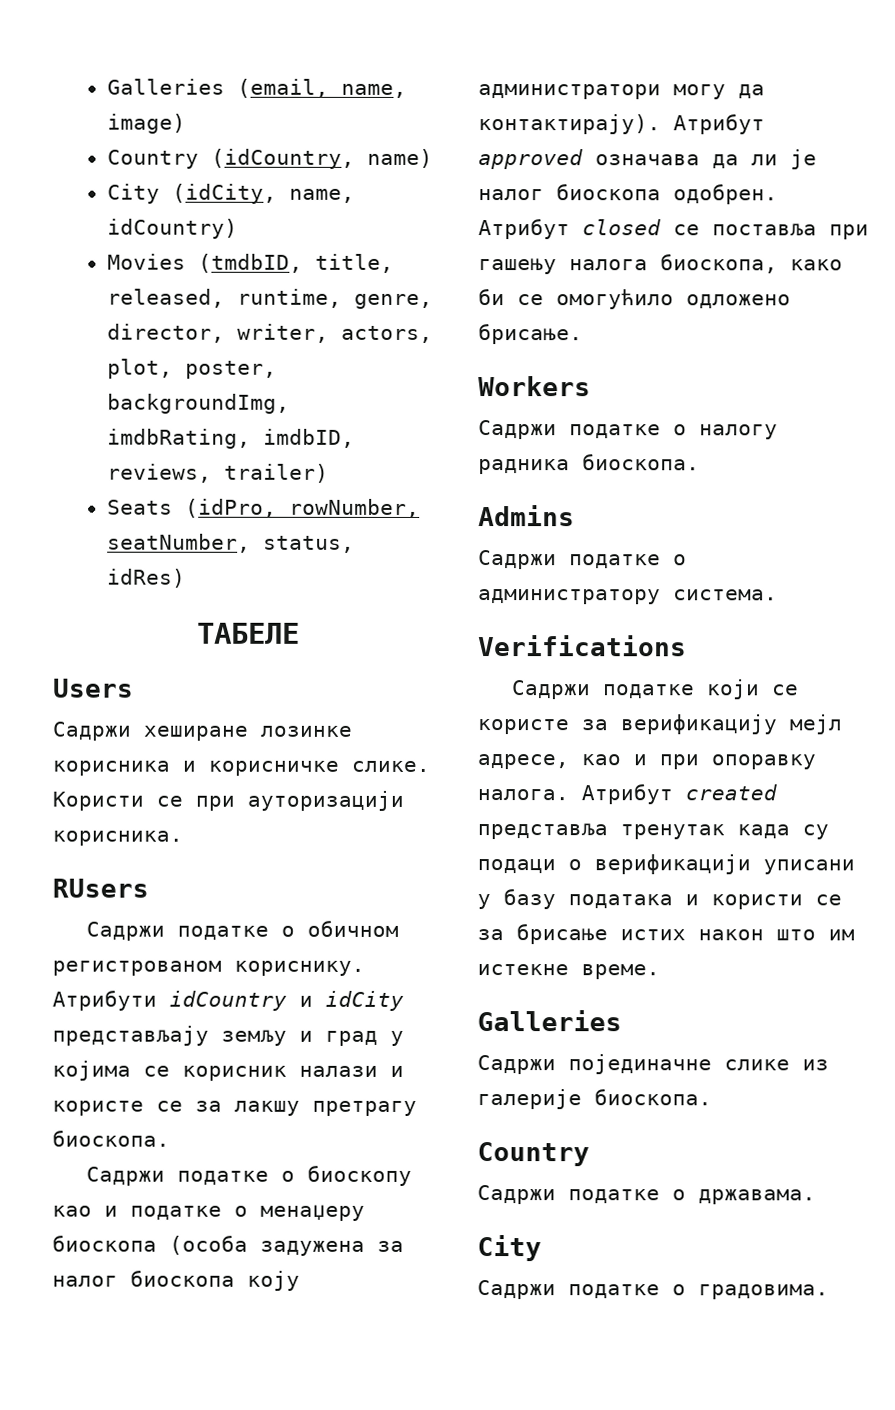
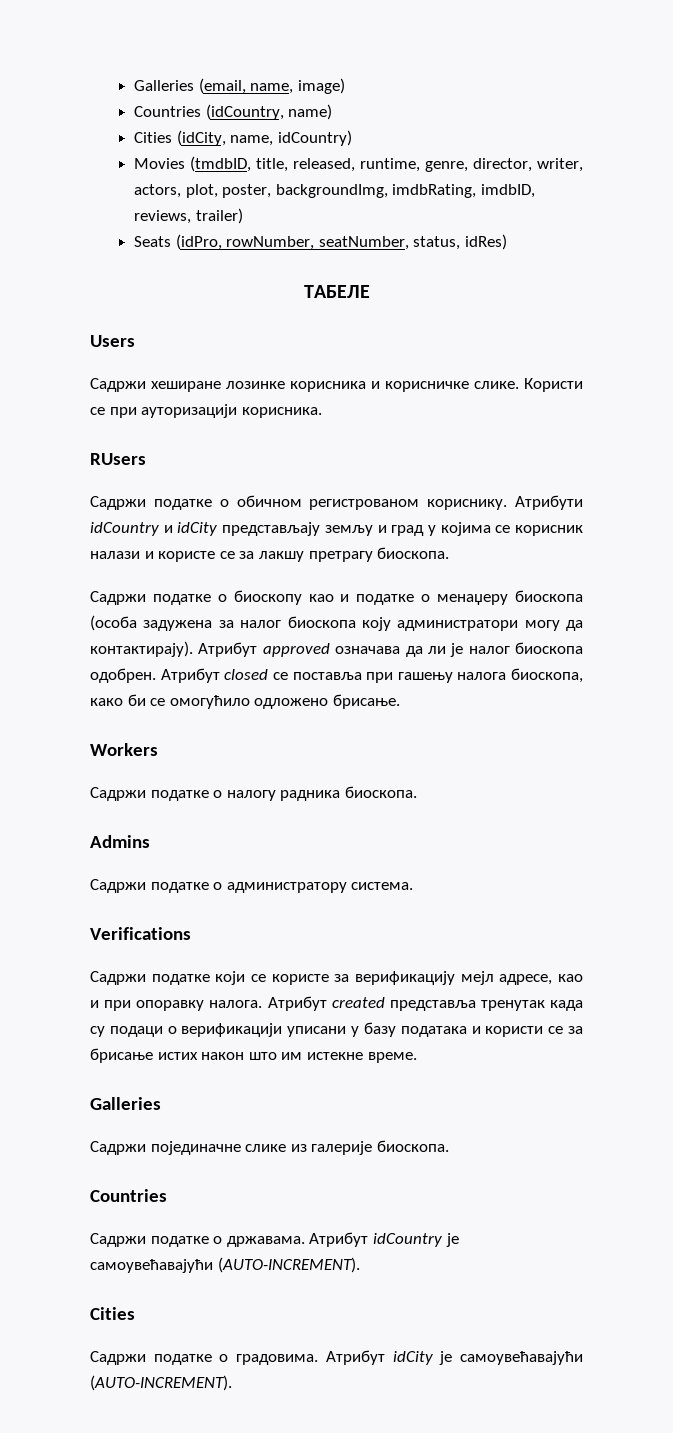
[106,149,199,169] Country -> [133,106,201,117] Countries
[106,183,160,204] City -> [133,132,172,143] Cities
[477,1142,590,1167] Country -> [90,1189,167,1202] Countries
[477,1235,542,1262] // City -> [309,1232,459,1247] [90,1257,360,1273] [90,1307,135,1320] Атрибут idCountry је самоувећавајући (AUTO-INCREMENT). // Cities
(829, 1292) none -> [325,1350,583,1365] [90,1375,232,1391] Атрибут idCity је самоувећавајући (AUTO-INCREMENT).

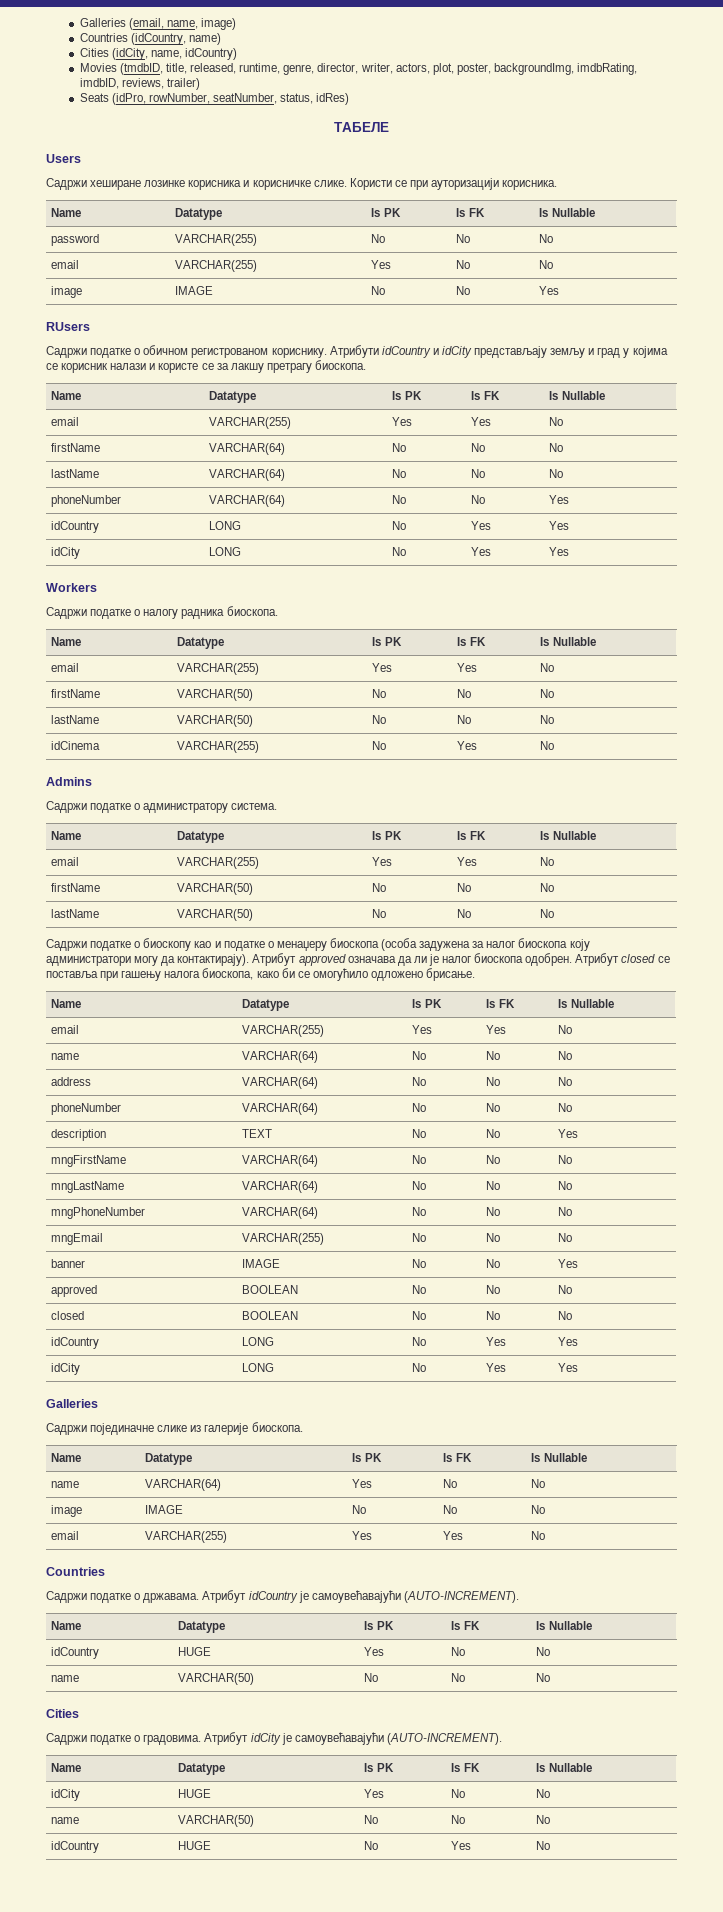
(322, 412) none -> [51,208,82,217] [175,208,223,220] [371,208,401,217] [456,208,485,217] [539,208,595,217] [51,234,100,246] [175,234,258,246] [371,234,386,243] [456,234,471,243] [539,234,554,243] [51,260,80,269] [175,260,258,272] [371,260,392,269] [456,260,471,269] [539,260,554,269] [51,286,83,298] [175,286,214,295] [371,286,386,295] [456,286,471,295] [539,286,560,295] // Name | Datatype | Is PK | Is FK | Is Nullable // password | VARCHAR(255) | No | No | No // email | VARCHAR(255) | Yes | No | No // image | IMAGE | No | No | Yes
(450, 553) none -> [51,391,82,400] [209,391,257,403] [392,391,422,400] [471,391,500,400] [549,391,605,400] [51,417,80,426] [209,417,292,429] [392,417,413,426] [471,417,492,426] [549,417,564,426] [51,443,101,452] [209,443,286,455] [392,443,407,452] [471,443,486,452] [549,443,564,452] [51,469,100,478] [209,469,286,481] [392,469,407,478] [471,469,486,478] [549,469,564,478] [51,495,122,507] [209,495,286,507] [392,495,407,504] [471,495,486,504] [549,495,570,504] [51,521,100,533] [209,521,242,530] [392,521,407,530] [471,521,492,530] [549,521,570,530] [51,547,81,559] [209,547,242,556] [392,547,407,556] [471,547,492,556] [549,547,570,556] [46,583,97,592] [46,606,278,619] [51,637,82,646] [177,637,225,649] [372,637,402,646] [457,637,486,646] [540,637,596,646] [51,663,80,672] [177,663,260,675] [372,663,393,672] [457,663,478,672] [540,663,555,672] [51,689,101,698] [177,689,254,701] [372,689,387,698] [457,689,472,698] [540,689,555,698] [51,715,100,724] [177,715,254,727] [372,715,387,724] [457,715,472,724] [540,715,555,724] [51,741,101,750] [177,741,260,753] [372,741,387,750] [457,741,478,750] [540,741,555,750] [46,777,92,786] [46,801,278,813] [51,831,82,840] [177,831,225,843] [372,831,402,840] [457,831,486,840] [540,831,596,840] [51,857,80,866] [177,857,260,869] [372,857,393,866] [457,857,478,866] [540,857,555,866] [51,883,101,892] [177,883,254,895] [372,883,387,892] [457,883,472,892] [540,883,555,892] [51,909,100,918] [177,909,254,921] [372,909,387,918] [457,909,472,918] [540,909,555,918] // Name | Datatype | Is PK | Is FK | Is Nullable // email | VARCHAR(255) | Yes | Yes | No // firstName | VARCHAR(64) | No | No | No // lastName | VARCHAR(64) | No | No | No // phoneNumber | VARCHAR(64) | No | No | Yes // idCountry | LONG | No | Yes | Yes // idCity | LONG | No | Yes | Yes // Workers // Садржи податке о налогу радника биоскопа. // Name | Datatype | Is PK | Is FK | Is Nullable // email | VARCHAR(255) | Yes | Yes | No // firstName | VARCHAR(50) | No | No | No // lastName | VARCHAR(50) | No | No | No // idCinema | VARCHAR(255) | No | Yes | No // Admins // Садржи податке о администратору система. // Name | Datatype | Is PK | Is FK | Is Nullable // email | VARCHAR(255) | Yes | Yes | No // firstName | VARCHAR(50) | No | No | No // lastName | VARCHAR(50) | No | No | No
[90,743,158,756] [90,786,417,801] [90,835,150,848] [90,879,414,893] [90,927,191,940] [90,971,583,985] [90,996,583,1011] [90,1022,583,1037] [90,1048,417,1063] // Workers // Садржи податке о налогу радника биоскопа. // Admins // Садржи податке о администратору система. // Verifications // Садржи податке који се користе за верификацију мејл адресе, као и при опоравку налога. Атрибут created представља тренутак када су подаци о верификацији уписани у базу података и користи се за брисање истих након што им истекне време. -> [51,999,82,1008] [242,999,290,1011] [412,999,442,1008] [486,999,515,1008] [558,999,614,1008] [51,1025,80,1034] [242,1025,325,1037] [412,1025,433,1034] [486,1025,507,1034] [558,1025,573,1034] [51,1053,80,1060] [242,1051,319,1063] [412,1051,427,1060] [486,1051,501,1060] [558,1051,573,1060] [51,1077,92,1086] [242,1077,319,1089] [412,1077,427,1086] [486,1077,501,1086] [558,1077,573,1086] [51,1103,122,1115] [242,1103,319,1115] [412,1103,427,1112] [486,1103,501,1112] [558,1103,573,1112] [51,1129,107,1141] [242,1129,273,1138] [412,1129,427,1138] [486,1129,501,1138] [558,1129,579,1138] [51,1155,127,1167] [242,1155,319,1167] [412,1155,427,1164] [486,1155,501,1164] [558,1155,573,1164] [51,1181,125,1193] [242,1181,319,1193] [412,1181,427,1190] [486,1181,501,1190] [558,1181,573,1190] [51,1207,146,1219] [242,1207,319,1219] [412,1207,427,1216] [486,1207,501,1216] [558,1207,573,1216] [51,1233,104,1245] [242,1233,325,1245] [412,1233,427,1242] [486,1233,501,1242] [558,1233,573,1242] [51,1259,86,1268] [242,1259,281,1268] [412,1259,427,1268] [486,1259,501,1268] [558,1259,579,1268] [51,1285,98,1297] [242,1285,299,1294] [412,1285,427,1294] [486,1285,501,1294] [558,1285,573,1294] [51,1311,85,1320] [242,1311,299,1320] [412,1311,427,1320] [486,1311,501,1320] [558,1311,573,1320] [51,1337,100,1349] [242,1337,275,1346] [412,1337,427,1346] [486,1337,507,1346] [558,1337,579,1346] [51,1363,81,1375] [242,1363,275,1372] [412,1363,427,1372] [486,1363,507,1372] [558,1363,579,1372] // Name | Datatype | Is PK | Is FK | Is Nullable // email | VARCHAR(255) | Yes | Yes | No // name | VARCHAR(64) | No | No | No // address | VARCHAR(64) | No | No | No // phoneNumber | VARCHAR(64) | No | No | No // description | TEXT | No | No | Yes // mngFirstName | VARCHAR(64) | No | No | No // mngLastName | VARCHAR(64) | No | No | No // mngPhoneNumber | VARCHAR(64) | No | No | No // mngEmail | VARCHAR(255) | No | No | No // banner | IMAGE | No | No | Yes // approved | BOOLEAN | No | No | No // closed | BOOLEAN | No | No | No // idCountry | LONG | No | Yes | Yes // idCity | LONG | No | Yes | Yes
(449, 1146) none -> [51,1453,82,1462] [145,1453,193,1465] [352,1453,382,1462] [443,1453,472,1462] [531,1453,587,1462] [51,1481,80,1488] [145,1479,222,1491] [352,1479,373,1488] [443,1479,458,1488] [531,1479,546,1488] [51,1505,83,1517] [145,1505,184,1514] [352,1505,367,1514] [443,1505,458,1514] [531,1505,546,1514] [51,1531,80,1540] [145,1531,228,1543] [352,1531,373,1540] [443,1531,464,1540] [531,1531,546,1540] // Name | Datatype | Is PK | Is FK | Is Nullable // name | VARCHAR(64) | Yes | No | No // image | IMAGE | No | No | No // email | VARCHAR(255) | Yes | Yes | No
(360, 1265) none -> [51,1621,82,1630] [178,1621,226,1633] [364,1621,394,1630] [451,1621,480,1630] [536,1621,592,1630] [51,1647,100,1659] [178,1647,212,1656] [364,1647,385,1656] [451,1647,466,1656] [536,1647,551,1656] [51,1675,80,1682] [178,1673,255,1685] [364,1673,379,1682] [451,1673,466,1682] [536,1673,551,1682] // Name | Datatype | Is PK | Is FK | Is Nullable // idCountry | HUGE | Yes | No | No // name | VARCHAR(50) | No | No | No
(232, 1383) none -> [51,1763,82,1772] [178,1763,226,1775] [364,1763,394,1772] [451,1763,480,1772] [536,1763,592,1772] [51,1789,81,1801] [178,1789,212,1798] [364,1789,385,1798] [451,1789,466,1798] [536,1789,551,1798] [51,1817,80,1824] [178,1815,255,1827] [364,1815,379,1824] [451,1815,466,1824] [536,1815,551,1824] [51,1841,100,1853] [178,1841,212,1850] [364,1841,379,1850] [451,1841,472,1850] [536,1841,551,1850] // Name | Datatype | Is PK | Is FK | Is Nullable // idCity | HUGE | Yes | No | No // name | VARCHAR(50) | No | No | No // idCountry | HUGE | No | Yes | No

